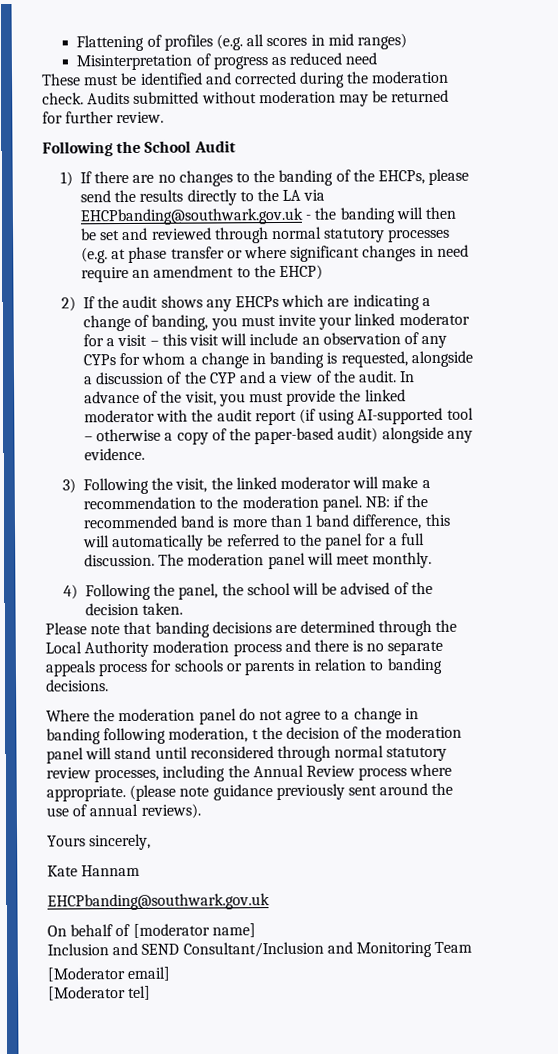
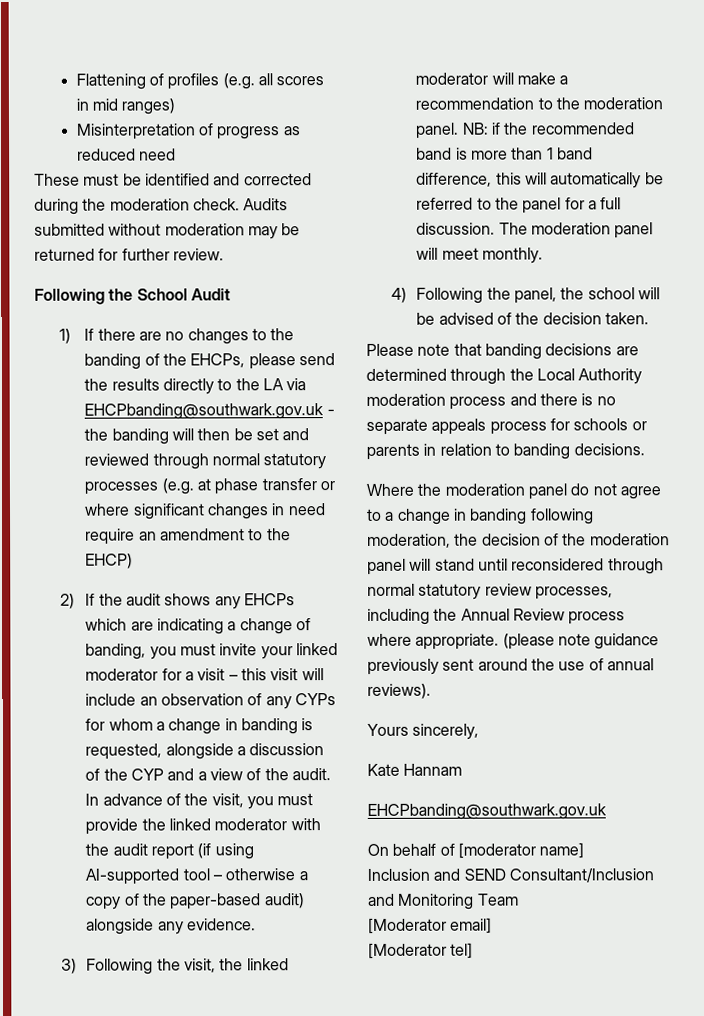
[251,729,259,740] t -> (451, 540) none

